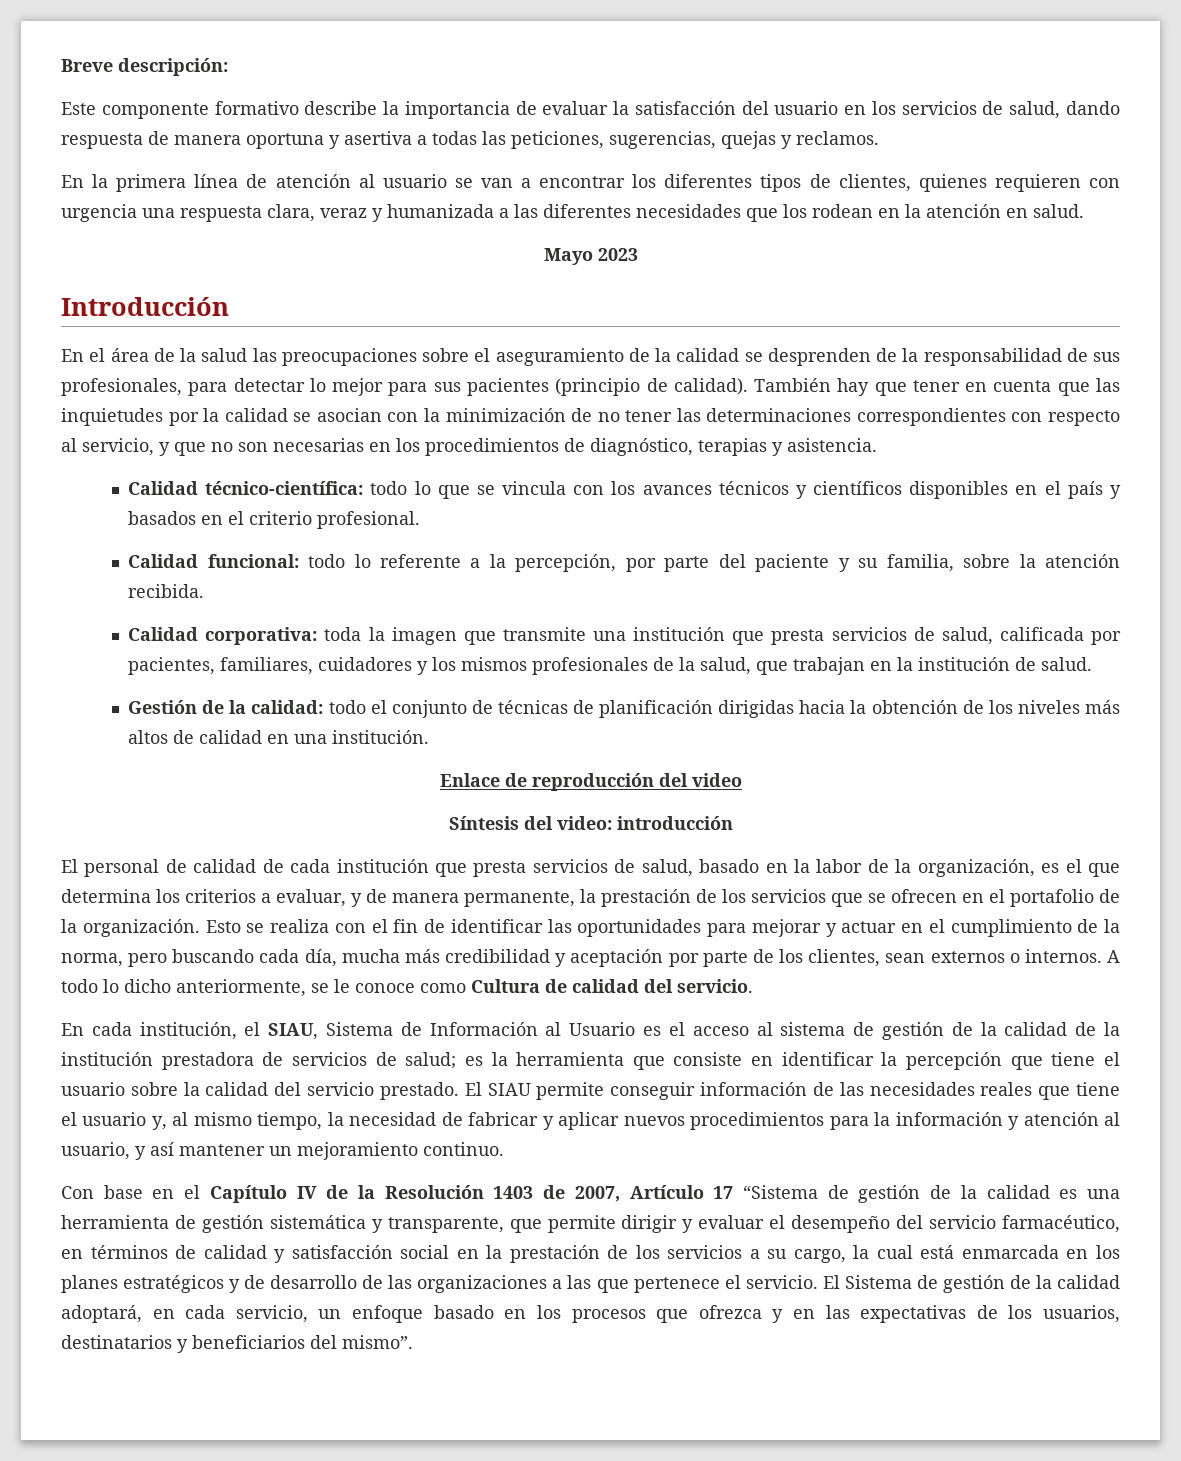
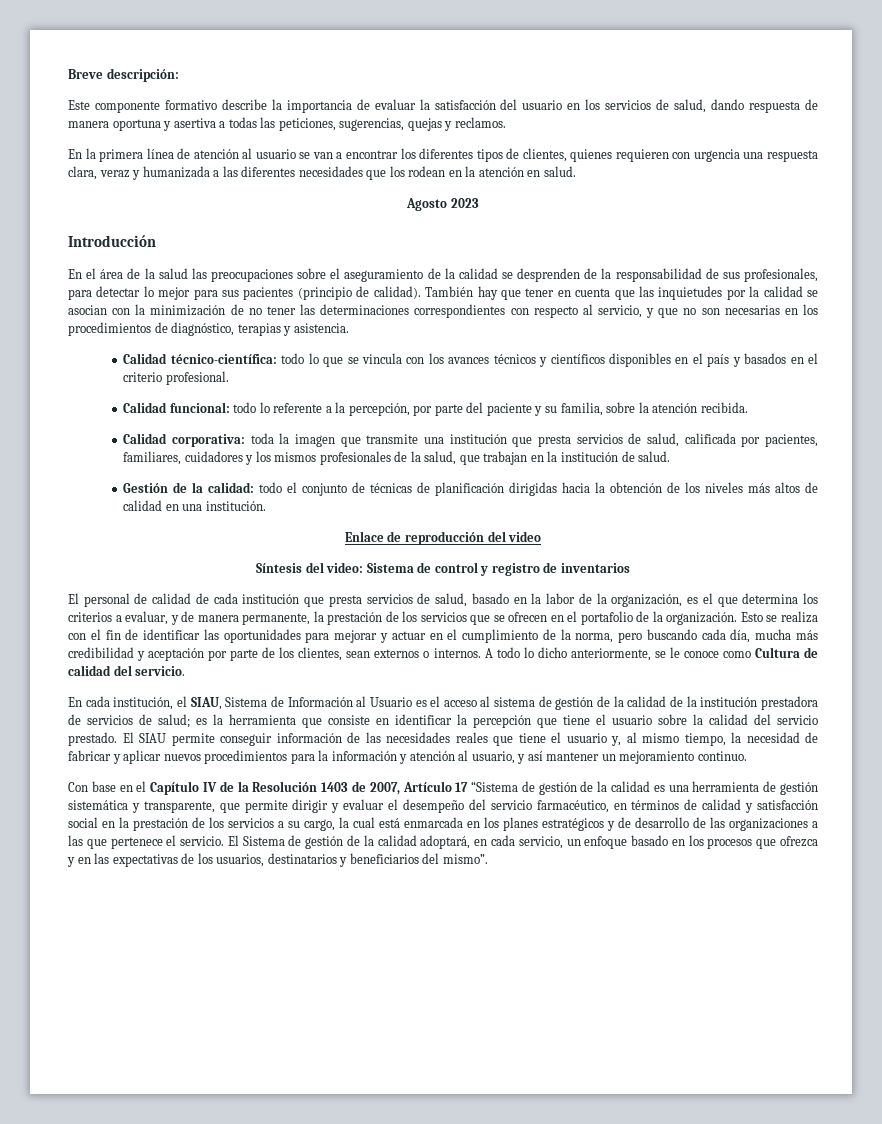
[543,248,593,265] Mayo -> [406,198,448,211] Agosto
[616,816,733,830] introducción -> [366,562,630,576] Sistema de control y registro de inventarios

